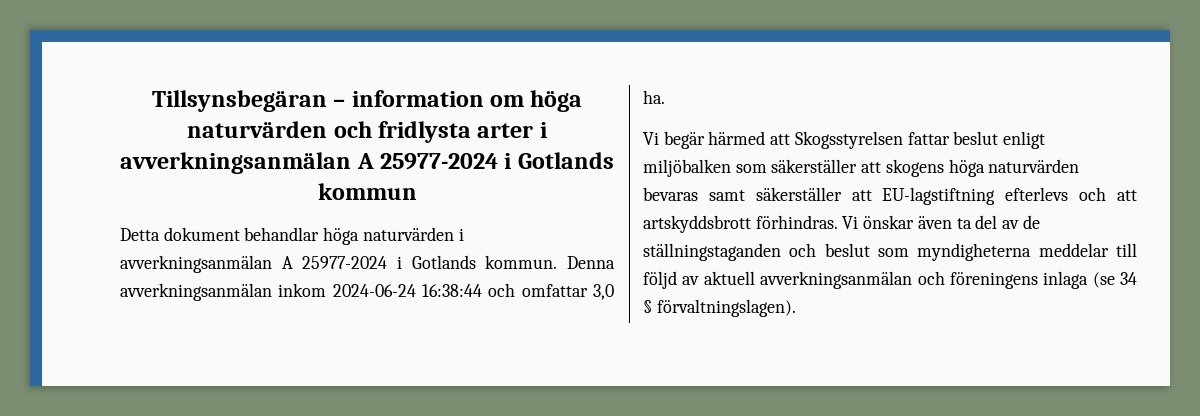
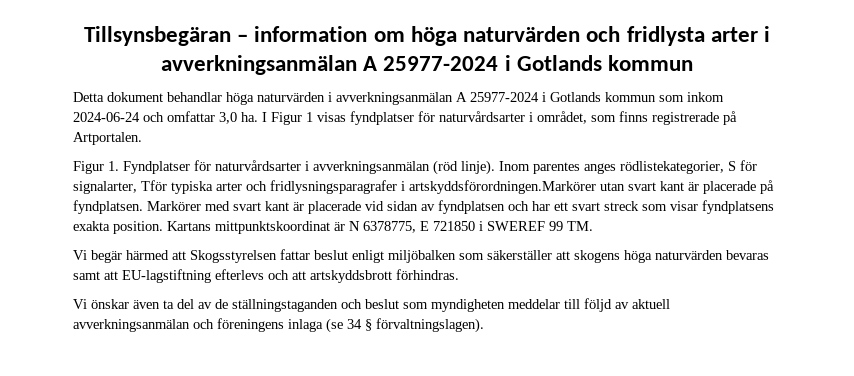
[485,255,616,269] [120,283,272,301] kommun. Denna avverkningsanmälan -> [605,92,684,102] kommun som
[422,284,482,297] 16:38:44 -> (140, 117) none
(665, 97) none -> [262,111,737,125] [73,132,142,145] [73,160,757,175] [73,180,774,194] [73,200,774,214] [73,221,593,234] I Figur 1 visas fyndplatser för naturvårdsarter i området, som finns registrerade på Artportalen. // Figur 1. Fyndplatser för naturvårdsarter i avverkningsanmälan (röd linje). Inom parentes anges rödlistekategorier, S för signalarter, Tför typiska arter och fridlysningsparagrafer i artskyddsförordningen.Markörer utan svart kant är placerade på fyndplatsen. Markörer med svart kant är placerade vid sidan av fyndplatsen och har ett svart streck som visar fyndplatsens exakta position. Kartans mittpunktskoordinat är N 6378775, E 721850 i SWEREF 99 TM.
[755,187,842,201] säkerställer -> (100, 275) none
(838, 222) none -> (459, 274) //
[917,243,1032,261] myndigheterna -> [431,299,505,312] myndigheten

